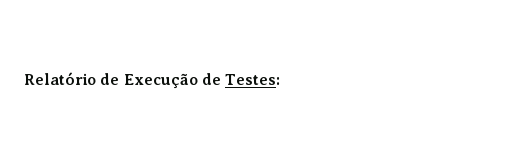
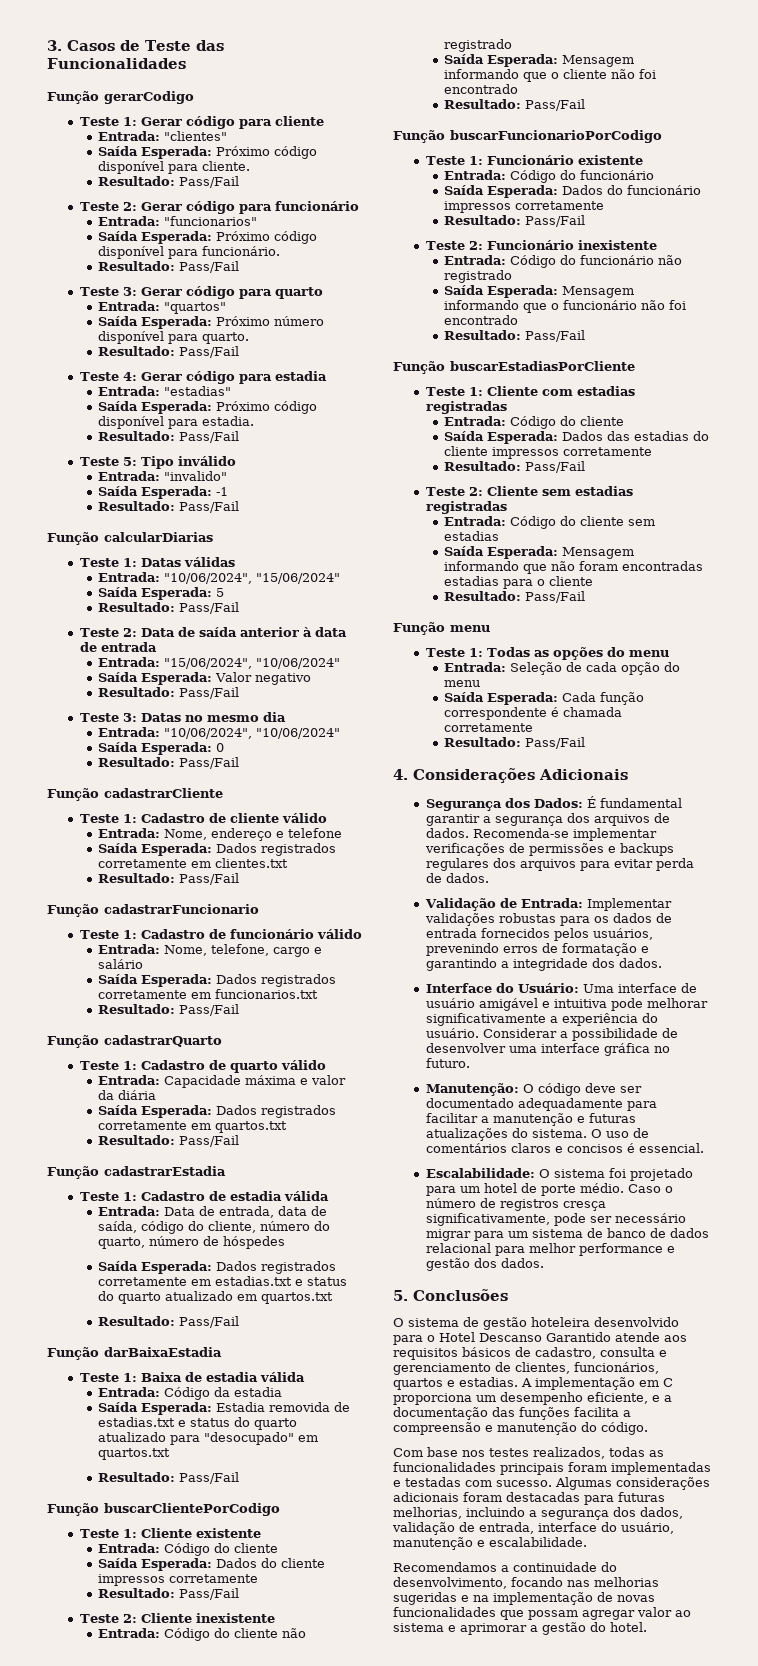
[24,72,281,89] Relatório de Execução de Testes: -> [47,40,224,51] [47,58,186,69] [47,91,194,104] [79,116,324,129] [98,131,228,141] [98,146,318,159] [98,161,251,174] [98,176,240,188] [79,201,359,214] [98,216,258,226] [98,231,318,244] [98,246,281,259] [98,261,240,273] [79,286,323,299] [98,301,227,314] [98,316,325,329] [98,331,250,344] [98,346,240,358] [79,371,327,384] [98,386,232,396] [98,401,318,414] [98,416,255,429] [98,431,240,443] [79,456,236,469] [98,471,228,481] [98,486,229,499] [98,501,240,513] [47,532,213,545] [79,557,235,567] [98,572,341,584] [98,587,225,600] [98,602,240,614] [79,627,347,637] [79,642,157,652] [98,657,341,669] [98,672,312,685] [98,687,240,699] [79,712,286,722] [98,727,341,739] [98,742,225,755] [98,757,240,769] [47,788,223,801] [79,813,327,823] [98,828,343,841] [98,843,337,856] [98,858,289,868] [98,873,240,885] [47,904,259,917] [79,929,362,939] [98,944,323,957] [98,959,144,969] [98,974,337,987] [98,989,319,999] [98,1004,240,1016] [47,1035,222,1048] [79,1060,326,1073] [98,1075,347,1088] [98,1090,157,1100] [98,1105,337,1118] [98,1121,288,1133] [98,1135,240,1147] [47,1166,226,1179] [79,1191,329,1201] [98,1206,328,1218] [98,1221,331,1234] [98,1236,286,1249] [98,1261,337,1274] [98,1276,348,1286] [98,1291,334,1304] [98,1316,240,1328] [47,1347,222,1360] [79,1372,305,1382] [98,1387,283,1400] [98,1402,351,1415] [98,1417,298,1430] [98,1432,319,1445] [98,1448,171,1460] [98,1472,240,1484] [47,1503,280,1516] [79,1528,261,1538] [98,1543,279,1556] [98,1558,326,1571] [98,1574,259,1586] [98,1588,240,1600] [79,1613,275,1623] [98,1628,307,1641] [444,39,513,52] [444,54,635,67] [444,69,657,82] [444,84,519,94] [444,99,586,111] [393,130,662,143] [425,155,643,165] [444,170,655,183] [444,185,702,198] [444,201,605,213] [444,215,586,227] [425,240,657,250] [444,255,683,268] [444,270,513,283] [444,285,635,298] [444,300,687,313] [444,315,519,325] [444,330,586,342] [393,361,635,374] [425,386,635,396] [425,401,507,414] [444,416,625,429] [444,431,710,444] [444,446,653,459] [444,461,586,473] [425,486,633,496] [425,501,507,514] [444,516,656,529] [444,531,500,541] [444,546,635,559] [444,561,704,574] [444,576,594,589] [444,591,586,603] [393,622,490,635] [425,647,669,660] [444,662,681,675] [444,680,481,687] [444,692,645,705] [444,707,623,720] [444,723,534,732] [444,737,586,749] [393,768,628,783] [425,796,682,811] [425,813,670,826] [425,828,657,841] [424,843,674,856] [425,858,694,871] [425,873,489,883] [424,898,672,911] [424,913,672,926] [425,928,653,941] [425,943,649,956] [425,958,662,971] [425,983,697,993] [425,998,708,1011] [425,1013,658,1026] [425,1028,678,1041] [425,1043,670,1056] [425,1058,470,1068] [425,1083,642,1096] [425,1098,657,1111] [425,1113,636,1126] [425,1128,649,1141] [425,1143,704,1153] [425,1168,693,1181] [425,1183,673,1196] [425,1198,606,1211] [425,1213,686,1226] [425,1228,709,1241] [425,1243,675,1256] [425,1258,544,1271] [393,1289,508,1301] [393,1317,679,1330] [393,1332,687,1345] [393,1347,667,1360] [393,1362,659,1375] [393,1377,673,1390] [393,1392,672,1405] [393,1407,631,1420] [393,1422,648,1435] [393,1447,664,1459] [393,1462,711,1475] [393,1477,710,1490] [393,1492,665,1505] [393,1507,683,1520] [392,1522,674,1535] [393,1537,587,1550] [393,1562,617,1572] [393,1577,659,1589] [393,1592,655,1605] [393,1607,691,1620] [393,1622,647,1635] 3. Casos de Teste das Funcionalidades // Função gerarCodigo // Teste 1: Gerar código para cliente // Entrada: "clientes" // Saída Esperada: Próximo código disponível para cliente. // Resultado: Pass/Fail // Teste 2: Gerar código para funcionário // Entrada: "funcionarios" // Saída Esperada: Próximo código disponível para funcionário. // Resultado: Pass/Fail // Teste 3: Gerar código para quarto // Entrada: "quartos" // Saída Esperada: Próximo número disponível para quarto. // Resultado: Pass/Fail // Teste 4: Gerar código para estadia // Entrada: "estadias" // Saída Esperada: Próximo código disponível para estadia. // Resultado: Pass/Fail // Teste 5: Tipo inválido // Entrada: "invalido" // Saída Esperada: -1 // Resultado: Pass/Fail // Função calcularDiarias // Teste 1: Datas válidas // Entrada: "10/06/2024", "15/06/2024" // Saída Esperada: 5 // Resultado: Pass/Fail // Teste 2: Data de saída anterior à data de entrada // Entrada: "15/06/2024", "10/06/2024" // Saída Esperada: Valor negativo // Resultado: Pass/Fail // Teste 3: Datas no mesmo dia // Entrada: "10/06/2024", "10/06/2024" // Saída Esperada: 0 // Resultado: Pass/Fail // Função cadastrarCliente // Teste 1: Cadastro de cliente válido // Entrada: Nome, endereço e telefone // Saída Esperada: Dados registrados corretamente em clientes.txt // Resultado: Pass/Fail // Função cadastrarFuncionario // Teste 1: Cadastro de funcionário válido // Entrada: Nome, telefone, cargo e salário // Saída Esperada: Dados registrados corretamente em funcionarios.txt // Resultado: Pass/Fail // Função cadastrarQuarto // Teste 1: Cadastro de quarto válido // Entrada: Capacidade máxima e valor da diária // Saída Esperada: Dados registrados corretamente em quartos.txt // Resultado: Pass/Fail // Função cadastrarEstadia // Teste 1: Cadastro de estadia válida // Entrada: Data de entrada, data de saída, código do cliente, número do quarto, número de hóspedes // Saída Esperada: Dados registrados corretamente em estadias.txt e status do quarto atualizado em quartos.txt // Resultado: Pass/Fail // Função darBaixaEstadia // Teste 1: Baixa de estadia válida // Entrada: Código da estadia // Saída Esperada: Estadia removida de estadias.txt e status do quarto atualizado para "desocupado" em quartos.txt // Resultado: Pass/Fail // Função buscarClientePorCodigo // Teste 1: Cliente existente // Entrada: Código do cliente // Saída Esperada: Dados do cliente impressos corretamente // Resultado: Pass/Fail // Teste 2: Cliente inexistente // Entrada: Código do cliente não registrado // Saída Esperada: Mensagem informando que o cliente não foi encontrado // Resultado: Pass/Fail // Função buscarFuncionarioPorCodigo // Teste 1: Funcionário existente // Entrada: Código do funcionário // Saída Esperada: Dados do funcionário impressos corretamente // Resultado: Pass/Fail // Teste 2: Funcionário inexistente // Entrada: Código do funcionário não registrado // Saída Esperada: Mensagem informando que o funcionário não foi encontrado // Resultado: Pass/Fail // Função buscarEstadiasPorCliente // Teste 1: Cliente com estadias registradas // Entrada: Código do cliente // Saída Esperada: Dados das estadias do cliente impressos corretamente // Resultado: Pass/Fail // Teste 2: Cliente sem estadias registradas // Entrada: Código do cliente sem estadias // Saída Esperada: Mensagem informando que não foram encontradas estadias para o cliente // Resultado: Pass/Fail // Função menu // Teste 1: Todas as opções do menu // Entrada: Seleção de cada opção do menu // Saída Esperada: Cada função correspondente é chamada corretamente // Resultado: Pass/Fail // 4. Considerações Adicionais // Segurança dos Dados: É fundamental garantir a segurança dos arquivos de dados. Recomenda-se implementar verificações de permissões e backups regulares dos arquivos para evitar perda de dados. // Validação de Entrada: Implementar validações robustas para os dados de entrada fornecidos pelos usuários, prevenindo erros de formatação e garantindo a integridade dos dados. // Interface do Usuário: Uma interface de usuário amigável e intuitiva pode melhorar significativamente a experiência do usuário. Considerar a possibilidade de desenvolver uma interface gráfica no futuro. // Manutenção: O código deve ser documentado adequadamente para facilitar a manutenção e futuras atualizações do sistema. O uso de comentários claros e concisos é essencial. // Escalabilidade: O sistema foi projetado para um hotel de porte médio. Caso o número de registros cresça significativamente, pode ser necessário migrar para um sistema de banco de dados relacional para melhor performance e gestão dos dados. // 5. Conclusões // O sistema de gestão hoteleira desenvolvido para o Hotel Descanso Garantido atende aos requisitos básicos de cadastro, consulta e gerenciamento de clientes, funcionários, quartos e estadias. A implementação em C proporciona um desempenho eficiente, e a documentação das funções facilita a compreensão e manutenção do código. // Com base nos testes realizados, todas as funcionalidades principais foram implementadas e testadas com sucesso. Algumas considerações adicionais foram destacadas para futuras melhorias, incluindo a segurança dos dados, validação de entrada, interface do usuário, manutenção e escalabilidade. // Recomendamos a continuidade do desenvolvimento, focando nas melhorias sugeridas e na implementação de novas funcionalidades que possam agregar valor ao sistema e aprimorar a gestão do hotel.

